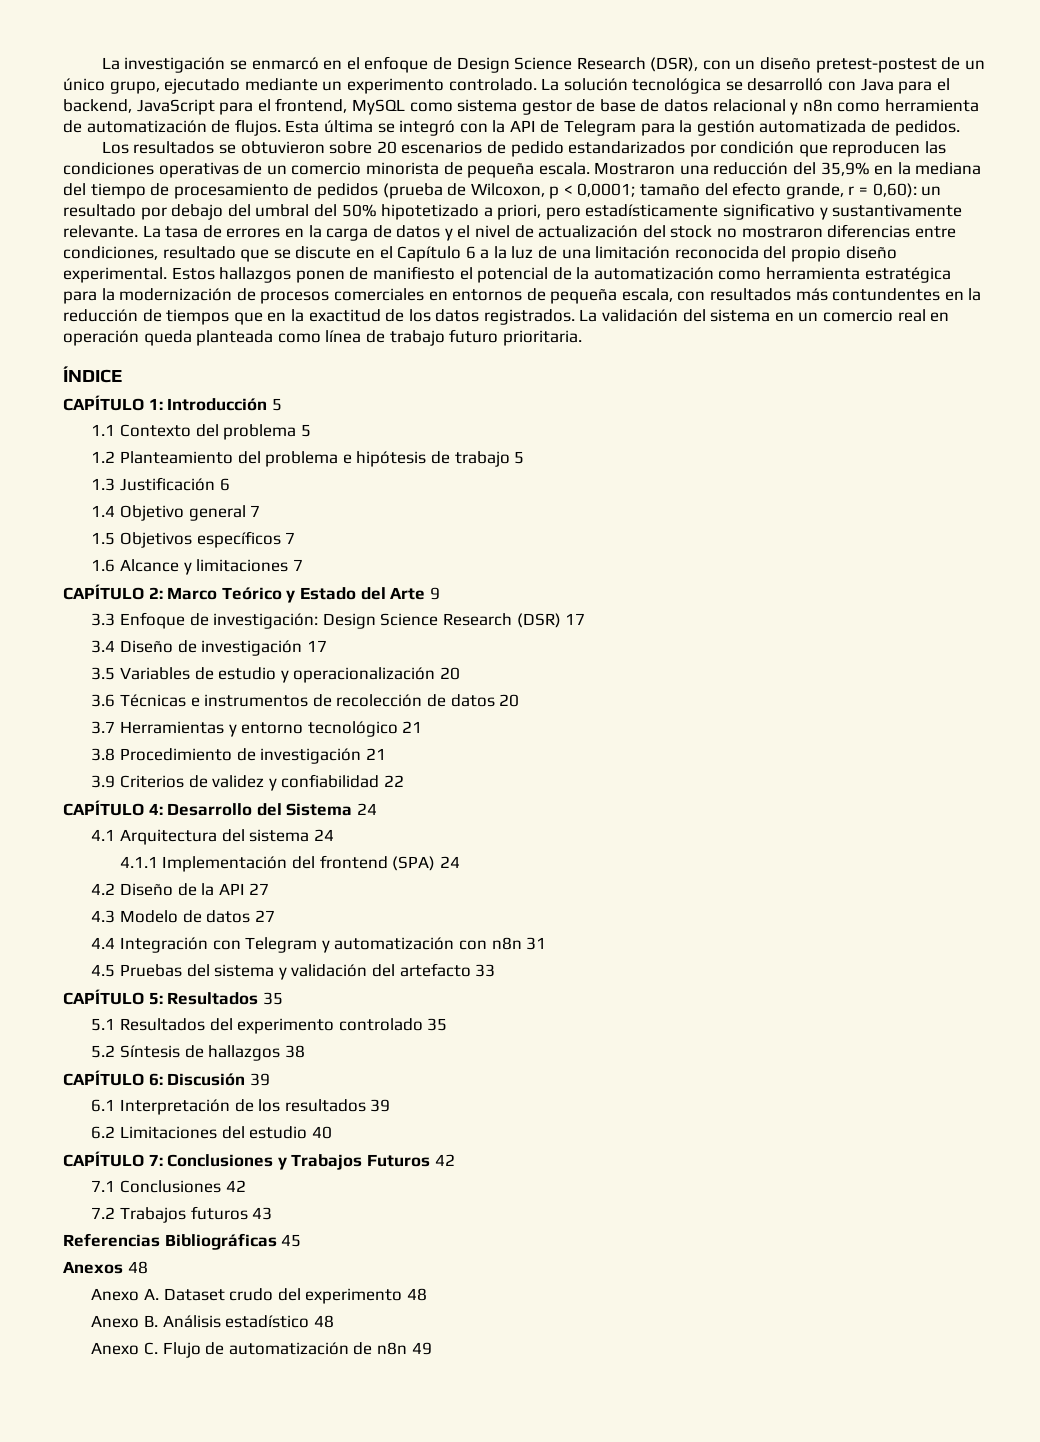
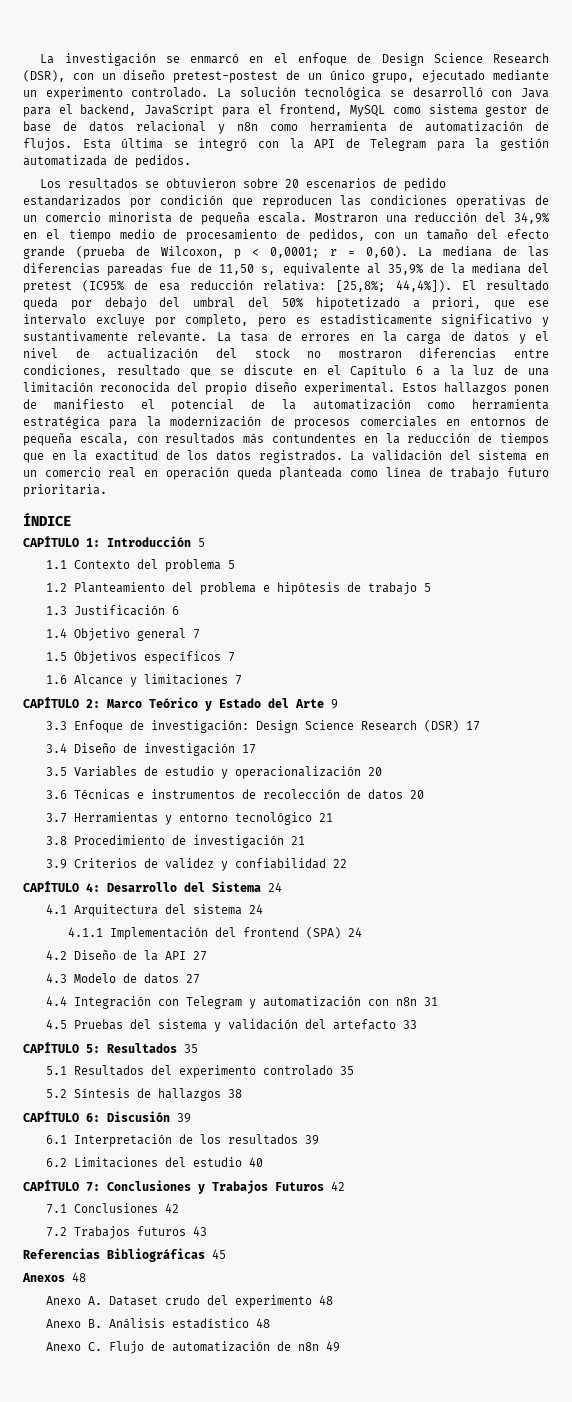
[820,162,982,176] [63,183,378,199] 35,9% en la mediana del tiempo de procesamiento de pedidos -> [514,212,549,224] [23,229,549,242] [23,246,65,259] 34,9% en el tiempo medio de procesamiento de pedidos, con un tamaño del efecto grande
[640,182,942,199] [63,204,136,217] tamaño del efecto grande, r = 0,60): un resultado -> [329,246,550,258] [23,263,549,276] [23,280,549,293] [23,297,58,310] r = 0,60). La mediana de las diferencias pareadas fue de 11,50 s, equivalente al 35,9% de la mediana del pretest (IC95% de esa reducción relativa: [25,8%; 44,4%]). El resultado queda
[545,207,581,220] pero -> [494,300,549,310] [23,314,310,327] que ese intervalo excluye por completo, pero es

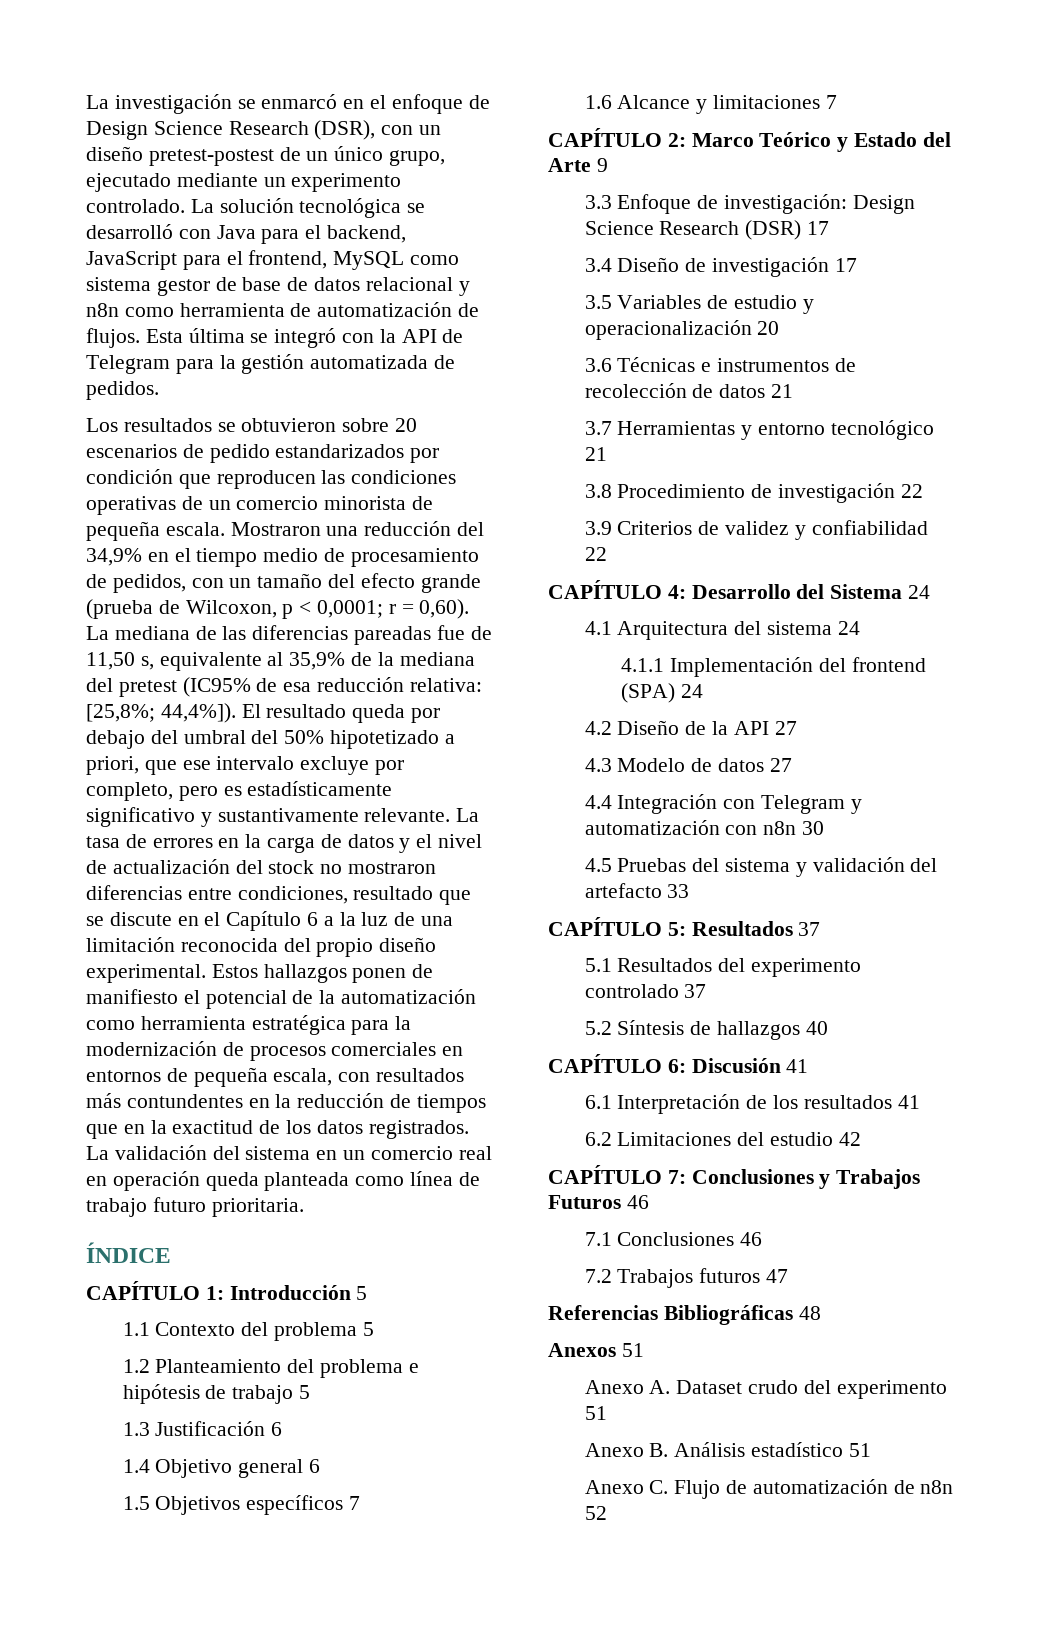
[192,629,200,639] 7 -> [308,1459,320,1473] 6
[409,790,424,799] 20 -> [770,384,793,398] 21
[290,836,305,845] 21 -> [900,484,923,498] 22
[423,997,438,1006] 31 -> [801,821,824,835] 30
[184,1044,198,1053] 35 -> [798,922,821,936] 37
[339,1066,354,1075] 35 -> [684,984,707,998] 37
[227,1089,242,1098] 38 -> [805,1021,828,1035] 40
[177,1113,191,1123] 39 -> [786,1059,809,1073] 41
[304,1135,319,1145] 39 -> [897,1095,920,1109] 41
[248,1157,263,1167] 40 -> [838,1132,861,1146] 42
[331,1181,345,1191] 42 -> [626,1195,649,1209] 46
[164,1203,179,1213] 42 -> [740,1232,763,1246] 46
[192,1226,207,1236] 43 -> [765,1269,788,1283] 47
[212,1249,226,1259] 45 -> [798,1306,821,1320] 48
[72,1272,86,1282] 48 -> [621,1343,644,1357] 51
[318,1295,333,1305] 48 -> [584,1406,607,1420] 51
[255,1318,270,1328] 48 -> [848,1443,871,1457] 51
[325,1341,340,1352] 49 -> [584,1506,607,1520] 52

